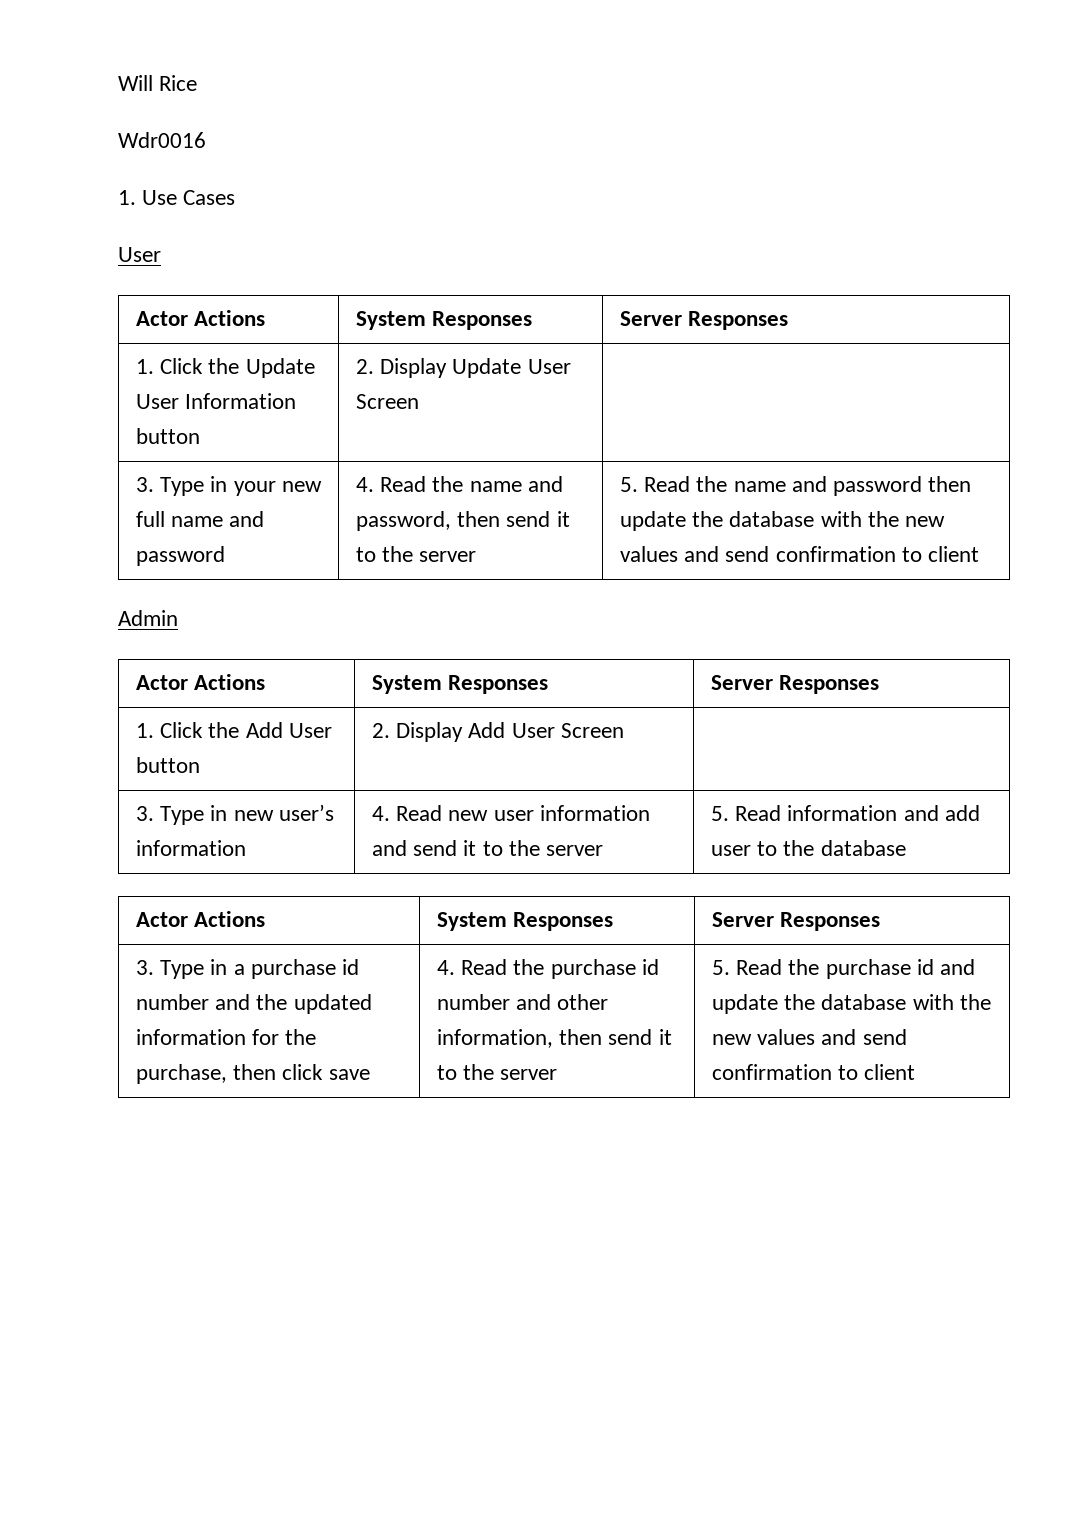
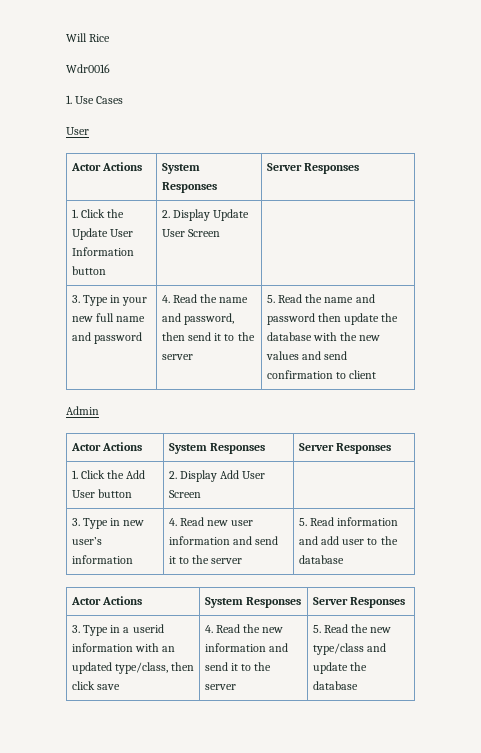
[250,959,360,979] [136,994,372,1014] [136,1029,317,1045] [136,1064,228,1084] purchase id number and the updated information for the purchase, -> [132,624,164,633] [71,643,176,652] [71,662,168,674] userid information with an updated type/class,
[550,959,659,979] [437,994,609,1010] [437,1029,672,1048] [437,1064,558,1080] [712,959,934,979] purchase id number and other information, then send it to the server | 5. Read the purchase id -> [262,627,284,633] [204,643,288,652] [204,662,272,671] [204,684,236,690] [312,624,392,633] [312,643,364,655] new information and send it to the server | 5. Read the new type/class
[912,994,991,1010] [712,1029,907,1045] [712,1064,916,1080] with the new values and send confirmation to client -> (358, 685) none

